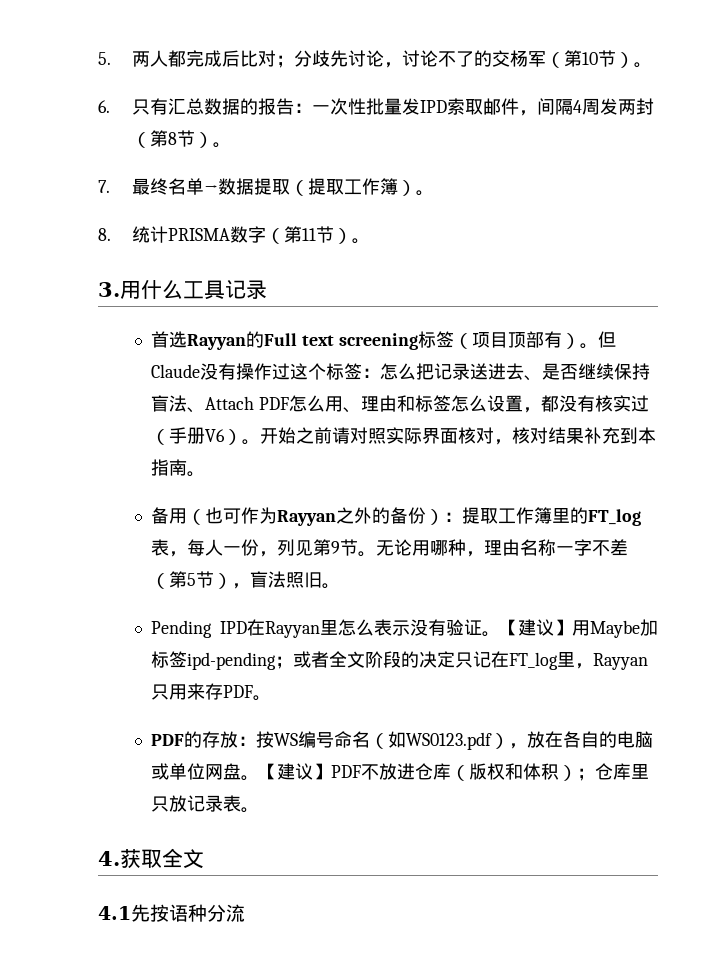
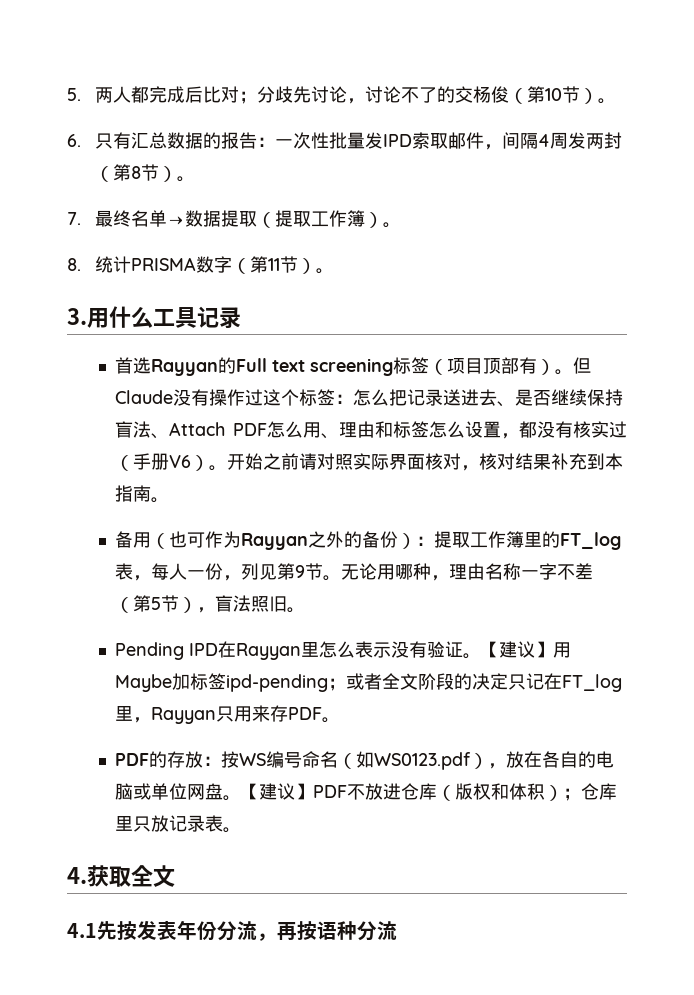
[527,51,546,67] 军 -> [491,86,510,103] 俊
(169, 913) none -> [137,920,317,941] 发表年份分流，再按

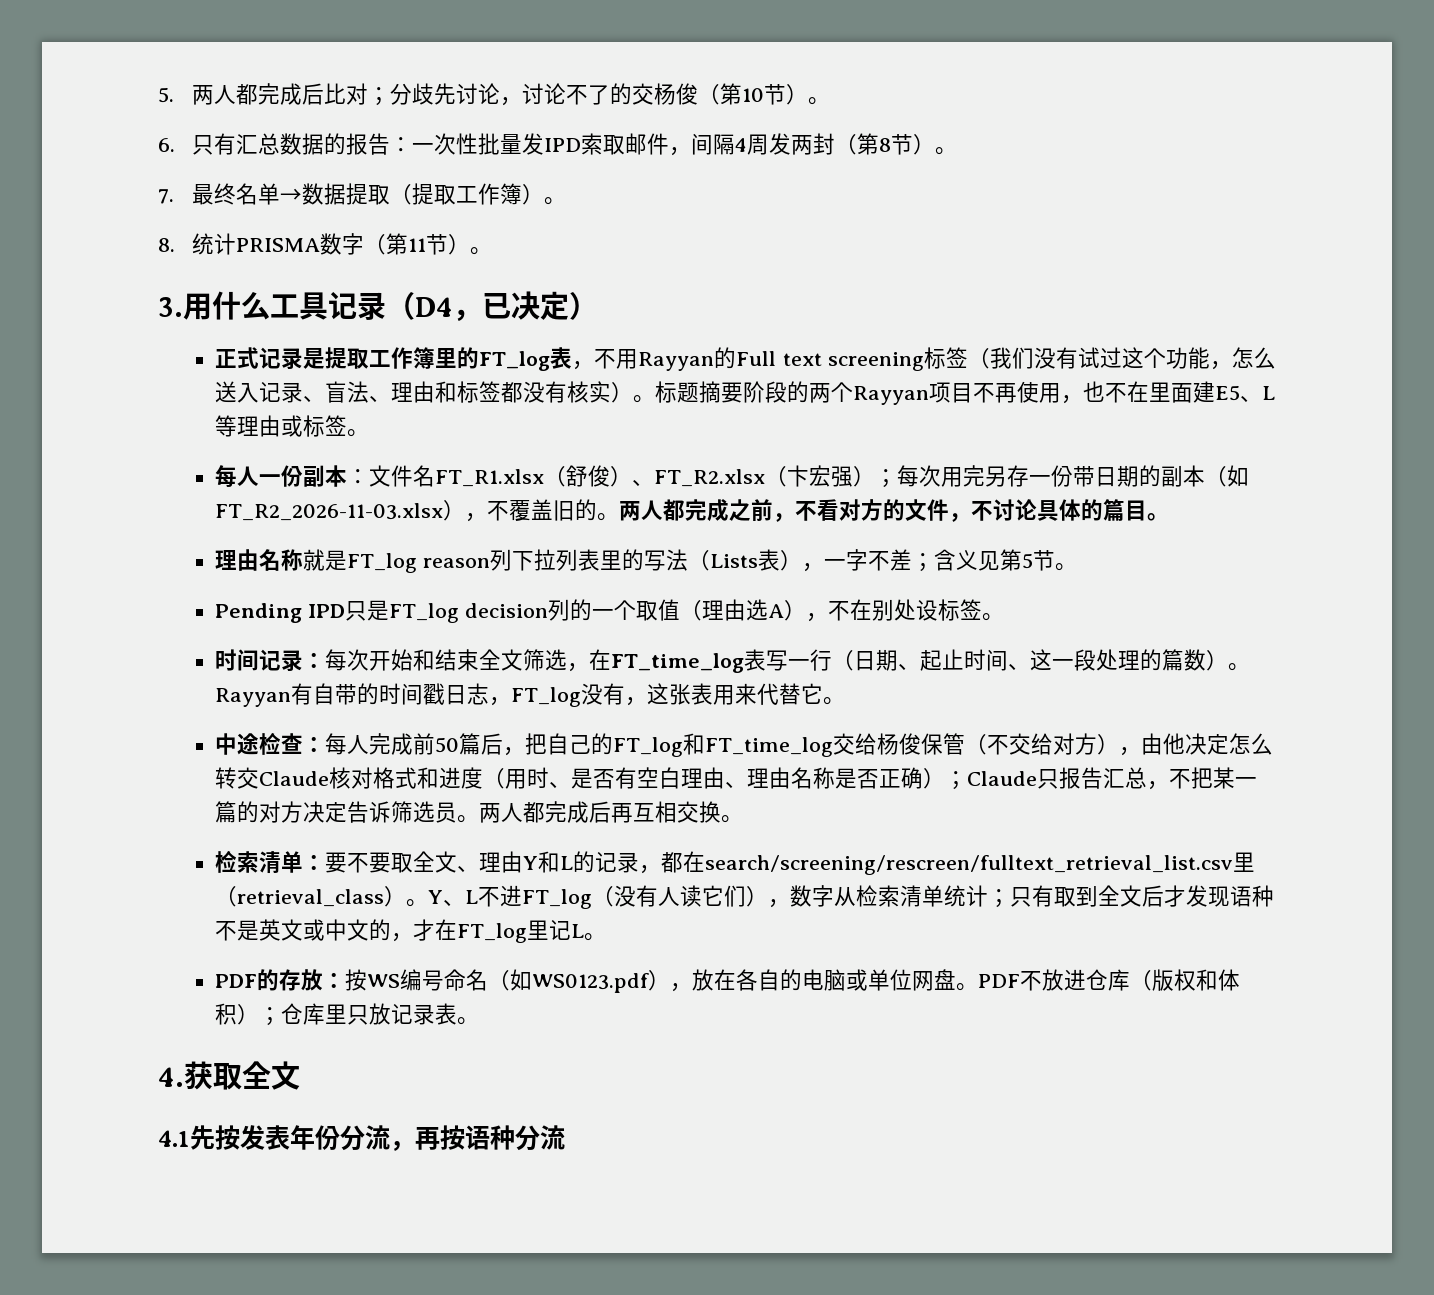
[115,357,592,376] [115,389,624,407] [115,421,627,439] [115,453,624,471] [115,485,170,503] [115,531,435,550] // 首选Rayyan的Full text screening标签（项目顶部有）。但Claude没有操作过这个标签：怎么把记录送进去、是否继续保持盲法、Attach PDF怎么用、理由和标签怎么设置，都没有核实过（手册V6）。开始之前请对照实际界面核对，核对结果补充到本指南。 // 备用（也可作为Rayyan之外的备份）： -> [386,291,598,322] [215,347,326,370] （D4，已决定） // 正式记录是
[151,563,594,581] [115,595,306,613] [115,641,572,660] [115,673,623,692] [115,705,323,724] 每人一份，列见第9节。无论用哪种，理由名称一字不差（第5节），盲法照旧。 // Pending IPD在Rayyan里怎么表示没有验证。【建议】用Maybe加标签ipd-pending；或者全文阶段的决定只记在FT_log里，Rayyan只用来存PDF -> [594,347,1276,371] [215,381,1276,405] [215,415,370,437] [215,465,1250,488] [215,499,1170,522] [215,549,1078,573] [215,599,1004,623] [215,649,1251,673] [215,683,846,707] [215,732,1274,757] [215,767,1258,790] [215,801,744,823] [215,850,1256,875] [215,885,1275,909] [215,919,585,943] 不用Rayyan的Full text screening标签（我们没有试过这个功能，怎么送入记录、盲法、理由和标签都没有核实）。标题摘要阶段的两个Rayyan项目不再使用，也不在里面建E5、L等理由或标签。 // 每人一份副本：文件名FT_R1.xlsx（舒俊）、FT_R2.xlsx（卞宏强）；每次用完另存一份带日期的副本（如FT_R2_2026-11-03.xlsx），不覆盖旧的。两人都完成之前，不看对方的文件，不讨论具体的篇目。 // 理由名称就是FT_log reason列下拉列表里的写法（Lists表），一字不差；含义见第5节。 // Pending IPD只是FT_log decision列的一个取值（理由选A），不在别处设标签。 // 时间记录：每次开始和结束全文筛选，在FT_time_log表写一行（日期、起止时间、这一段处理的篇数）。Rayyan有自带的时间戳日志，FT_log没有，这张表用来代替它。 // 中途检查：每人完成前50篇后，把自己的FT_log和FT_time_log交给杨俊保管（不交给对方），由他决定怎么转交Claude核对格式和进度（用时、是否有空白理由、理由名称是否正确）；Claude只报告汇总，不把某一篇的对方决定告诉筛选员。两人都完成后再互相交换。 // 检索清单：要不要取全文、理由Y和L的记录，都在search/screening/rescreen/fulltext_retrieval_list.csv里（retrieval_class）。Y、L不进FT_log（没有人读它们），数字从检索清单统计；只有取到全文后才发现语种不是英文或中文的，才在FT_log里记L
[241,783,314,800] 【建议】 -> (979, 987) none

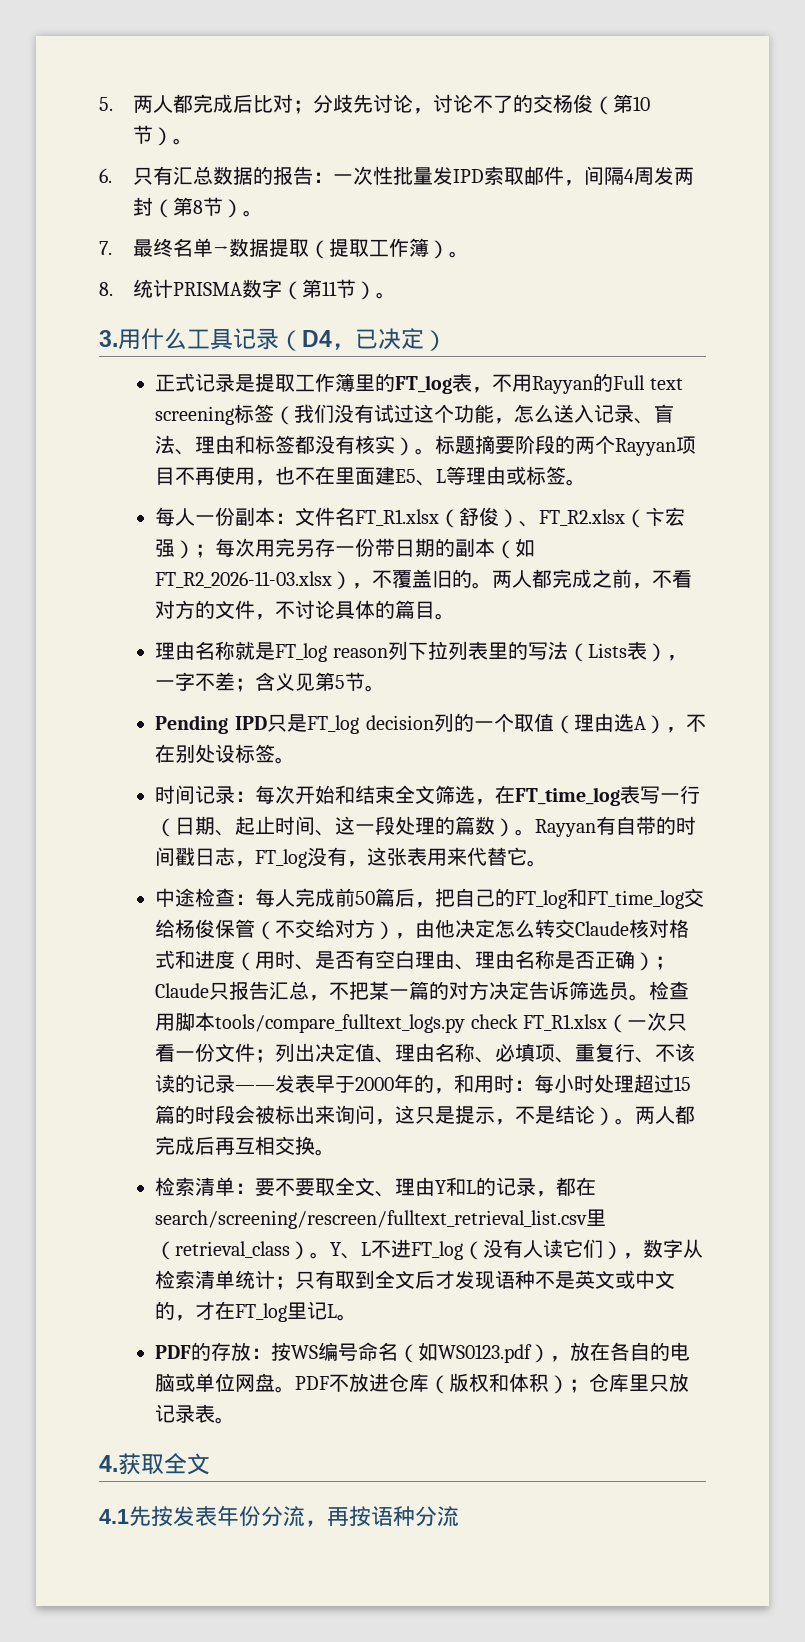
(480, 819) none -> [649,981,690,1000] [155,1012,688,1033] [155,1043,696,1063] [155,1074,692,1094] [155,1105,636,1126] 检查用脚本tools/compare_fulltext_logs.py check FT_R1.xlsx（一次只看一份文件；列出决定值、理由名称、必填项、重复行、不该读的记录——发表早于2000年的，和用时：每小时处理超过15篇的时段会被标出来询问，这只是提示，不是结论）。

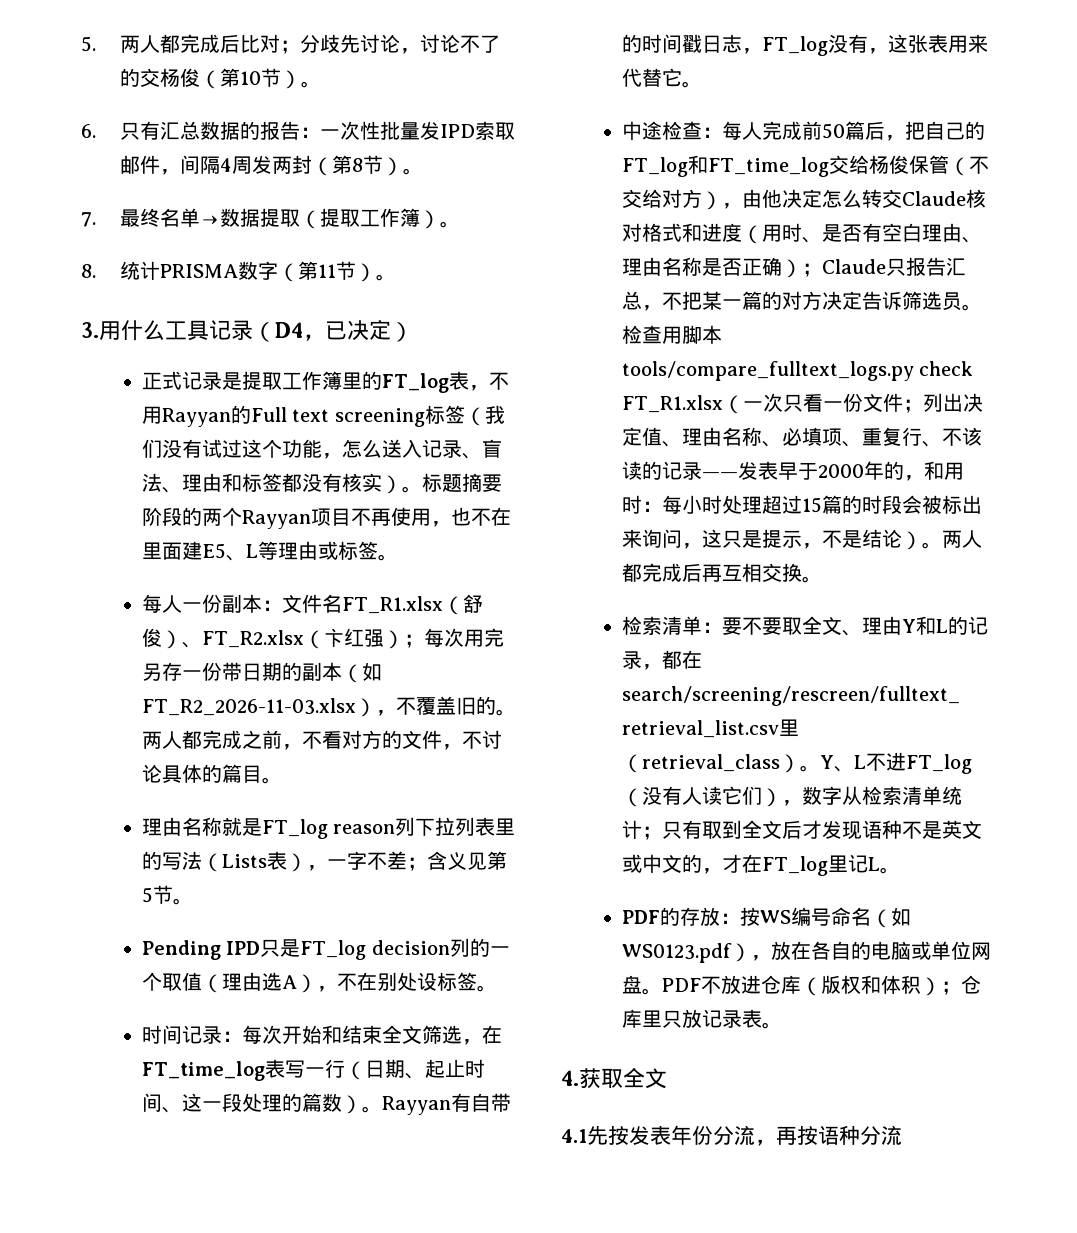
[665,507,686,526] 宏 -> [343,628,364,647] 红

